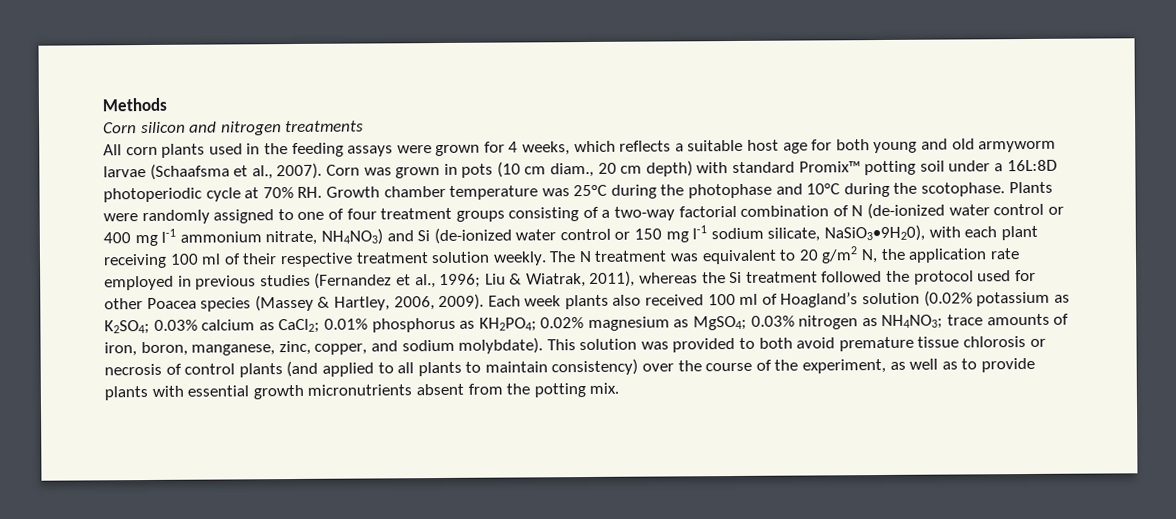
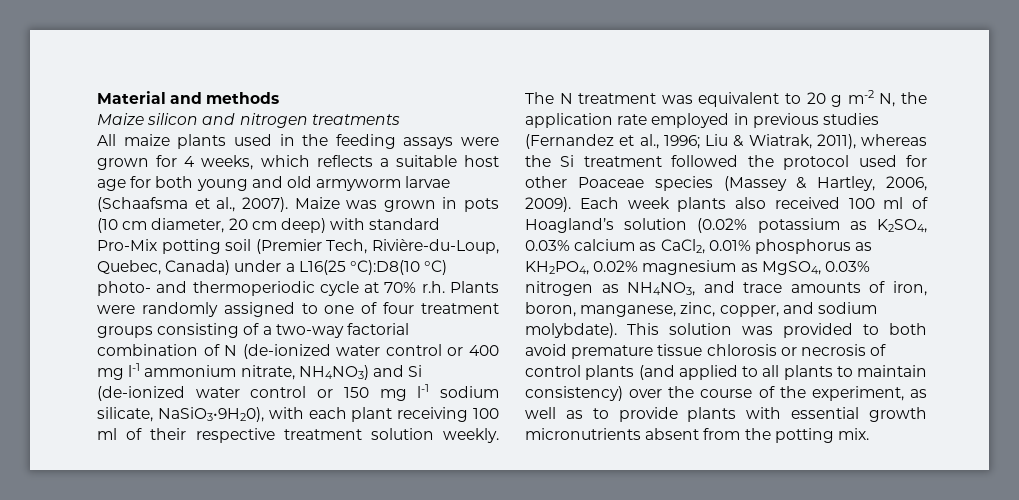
[102,97,167,112] [103,122,137,134] Methods // Corn -> [97,91,280,104] [97,113,144,125] Material and methods // Maize
[125,146,158,156] corn -> [123,134,170,146] maize
[325,164,360,176] Corn -> [294,197,340,209] Maize
[550,162,595,178] diam., -> [151,218,225,233] diameter,
[645,160,693,177] depth) -> [280,218,326,233] deep)
[798,161,861,173] Promix™ -> [97,239,157,251] Pro-Mix
[948,159,1057,172] [103,182,1006,203] under a 16L:8D photoperiodic cycle at 70% RH. Growth chamber temperature was 25°C during the photophase and 10°C during the scotophase. -> [255,239,499,254] [97,260,448,275] [97,281,445,296] (Premier Tech, Rivière-du-Loup, Quebec, Canada) under a L16(25 °C):D8(10 °C) photo- and thermoperiodic cycle at 70% r.h.
[821,246,859,264] g/m2 -> [831,90,874,107] g m-2
[146,297,197,310] Poacea -> [577,177,644,188] Poaceae
[104,319,150,335] K2SO4; -> [877,219,927,233] K2SO4,
[278,318,321,334] CaCl2; -> [660,239,705,254] CaCl2,
[478,317,537,332] KH2PO4; -> [525,261,589,275] KH2PO4,
[693,315,748,331] MgSO4; -> [761,261,821,275] MgSO4,
[881,314,944,330] NH4NO3; -> [627,281,735,296] NH4NO3, and

